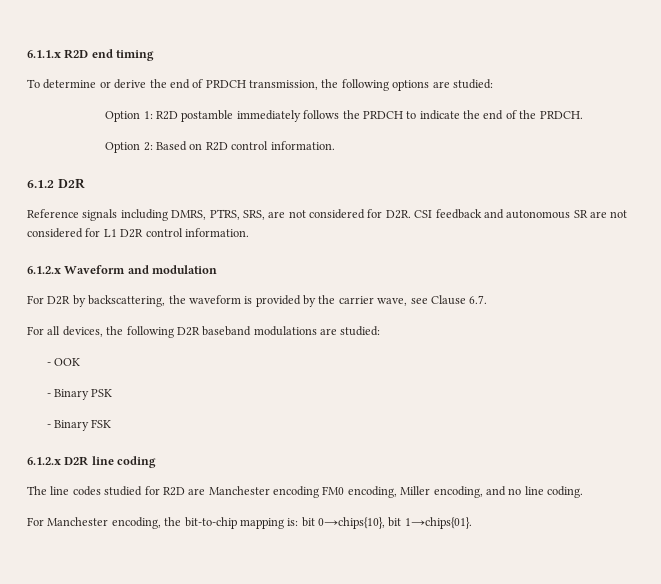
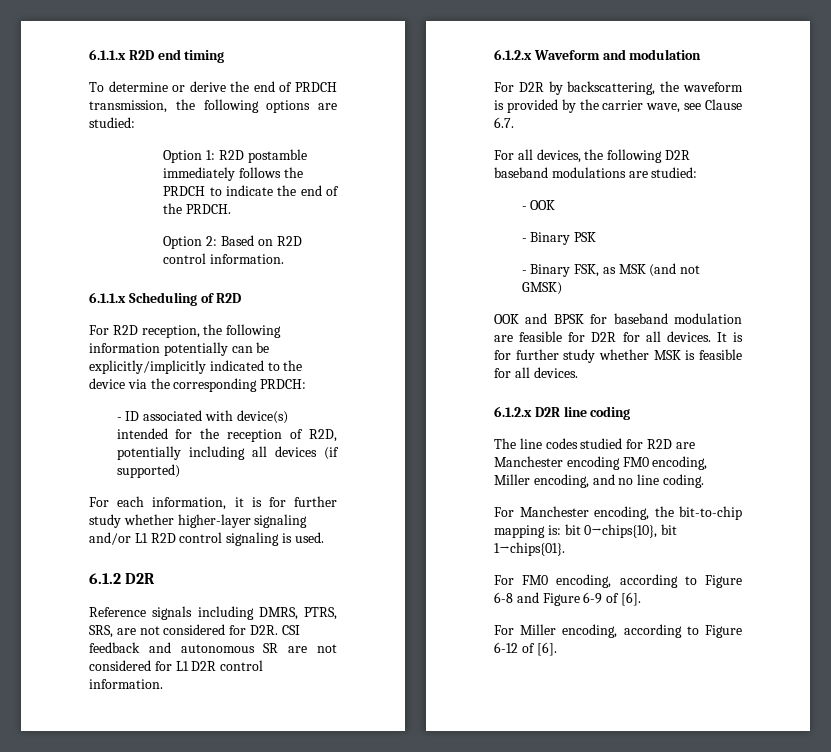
(335, 145) none -> [89,292,242,306] [89,324,282,338] [89,342,270,356] [89,360,303,374] [89,378,307,392] [116,410,288,424] [116,428,337,442] [116,446,339,460] [116,464,180,478] [89,496,337,510] [89,514,308,528] [89,532,324,546] // 6.1.1.x Scheduling of R2D // For R2D reception, the following information potentially can be explicitly/implicitly indicated to the device via the corresponding PRDCH: // - ID associated with device(s) intended for the reception of R2D, potentially including all devices (if supported) // For each information, it is for further study whether higher-layer signaling and/or L1 R2D control signaling is used.
[91,419,112,428] FSK -> [574,263,701,277] [521,282,562,295] [494,313,742,324] [494,331,743,342] [494,349,742,363] [494,367,578,378] FSK, as MSK (and not GMSK) // OOK and BPSK for baseband modulation are feasible for D2R for all devices. It is for further study whether MSK is feasible for all devices.
(472, 523) none -> [494,574,742,588] [494,592,641,606] [494,624,742,638] [494,642,557,656] // For FM0 encoding, according to Figure 6-8 and Figure 6-9 of [6]. // For Miller encoding, according to Figure 6-12 of [6].

